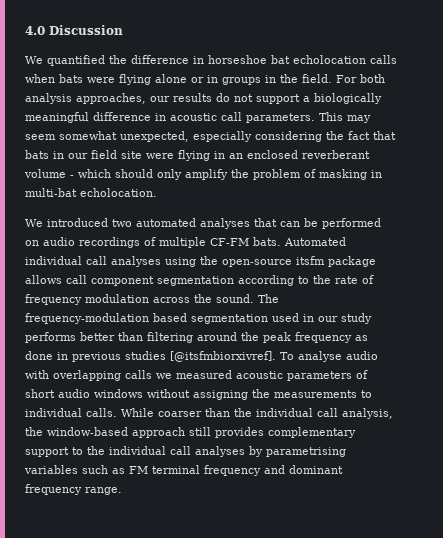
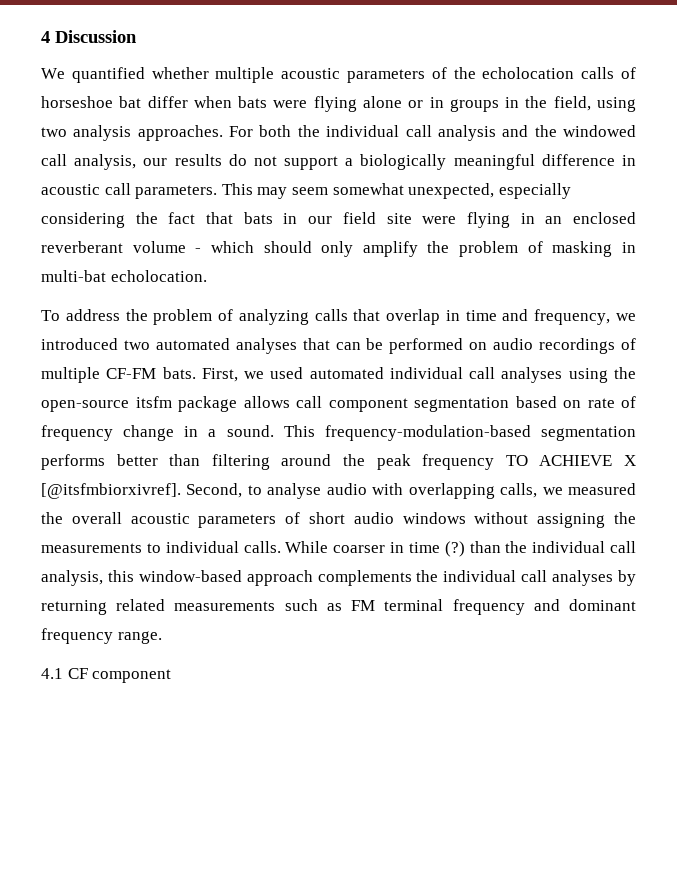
[25,26,45,35] 4.0 -> [41,31,50,43] 4
[109,55,397,64] the difference in horseshoe bat echolocation calls -> [151,67,636,83] [41,96,188,108] whether multiple acoustic parameters of the echolocation calls of horseshoe bat differ
[302,74,385,83] [25,93,146,104] field. For both analysis approaches, -> [553,96,636,112] [41,125,637,141] [41,154,137,170] field, using two analysis approaches. For both the individual call analysis and the windowed call analysis,
[25,219,43,227] We -> [41,309,636,325] To address the problem of analyzing calls that overlap in time and frequency, we
[284,237,346,246] Automated -> [201,367,384,382] First, we used automated
[238,275,374,286] [25,294,279,305] [25,313,372,324] according to the rate of frequency modulation across the sound. The frequency-modulation based segmentation used in our study -> [515,396,636,408] [41,425,636,441] based on rate of frequency change in a sound. This frequency-modulation-based segmentation
[355,335,368,341] [25,351,294,362] as done in previous studies [@itsfmbiorxivref]. To -> [505,455,637,466] [41,483,262,499] TO ACHIEVE X [@itsfmbiorxivref]. Second, to
[125,370,152,379] calls -> [500,483,538,498] calls,
(232, 374) none -> [41,512,122,524] the overall
(202, 414) none -> [390,541,465,557] in time (?)
[25,427,43,436] the -> [107,570,134,582] this
[189,427,356,438] [25,447,83,457] still provides complementary support to -> [317,570,412,586] complements
[266,447,346,457] [24,465,78,474] parametrising variables -> [41,599,276,615] returning related measurements
(122, 491) none -> [41,668,172,683] // 4.1 CF component

